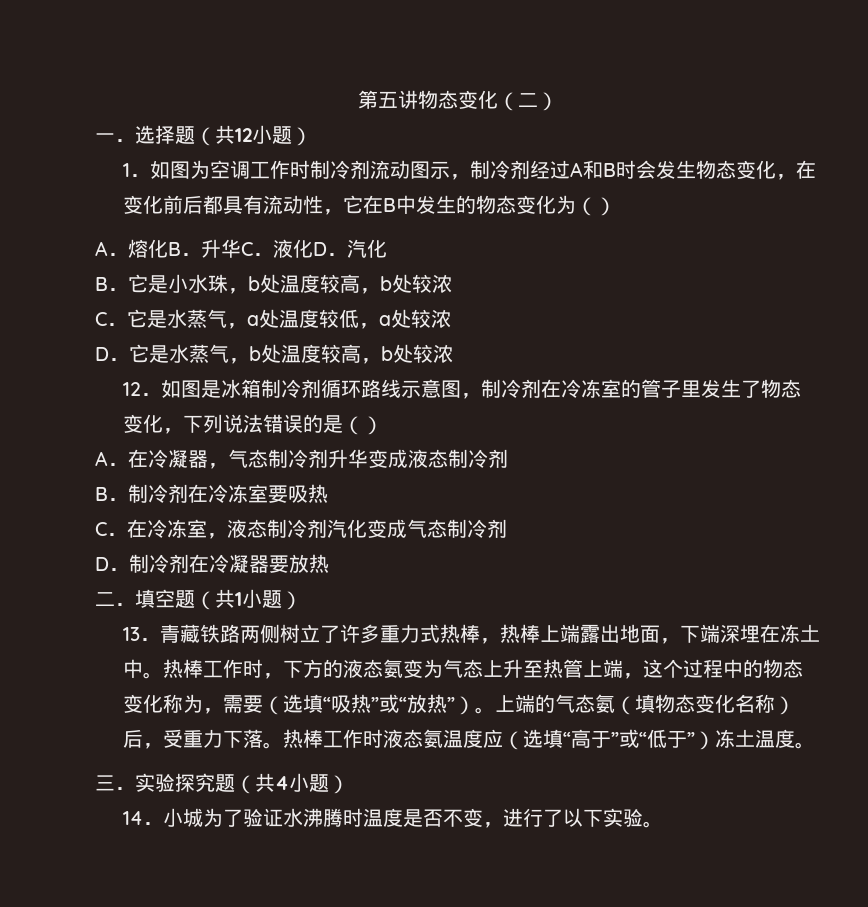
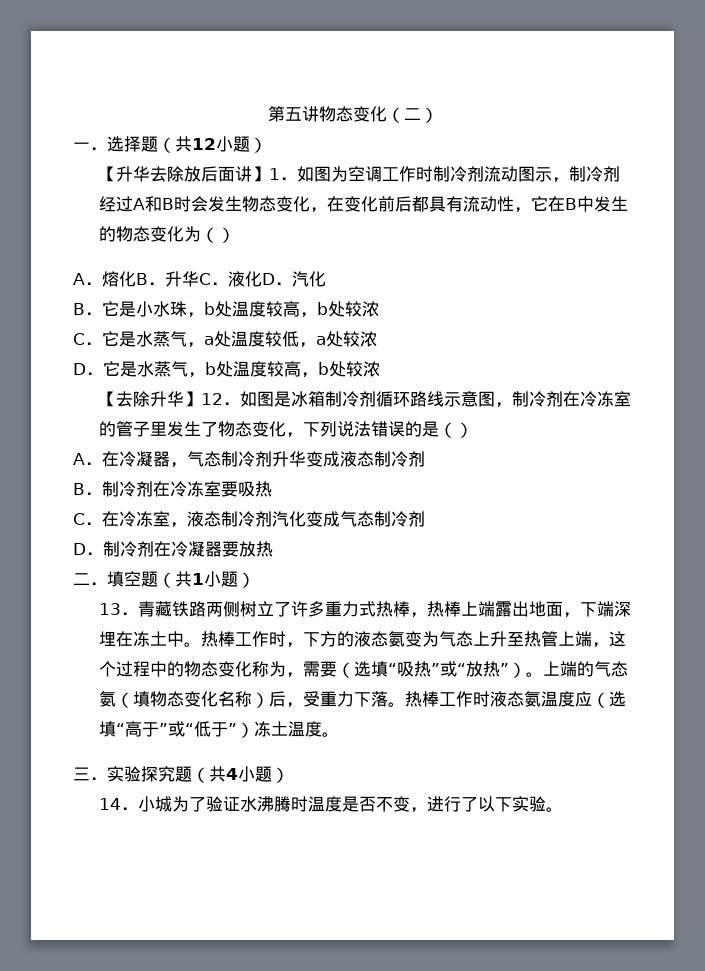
(312, 136) none -> [98,166,269,182] 【升华去除放后面讲】
(453, 353) none -> [98,391,201,407] 【去除升华】

